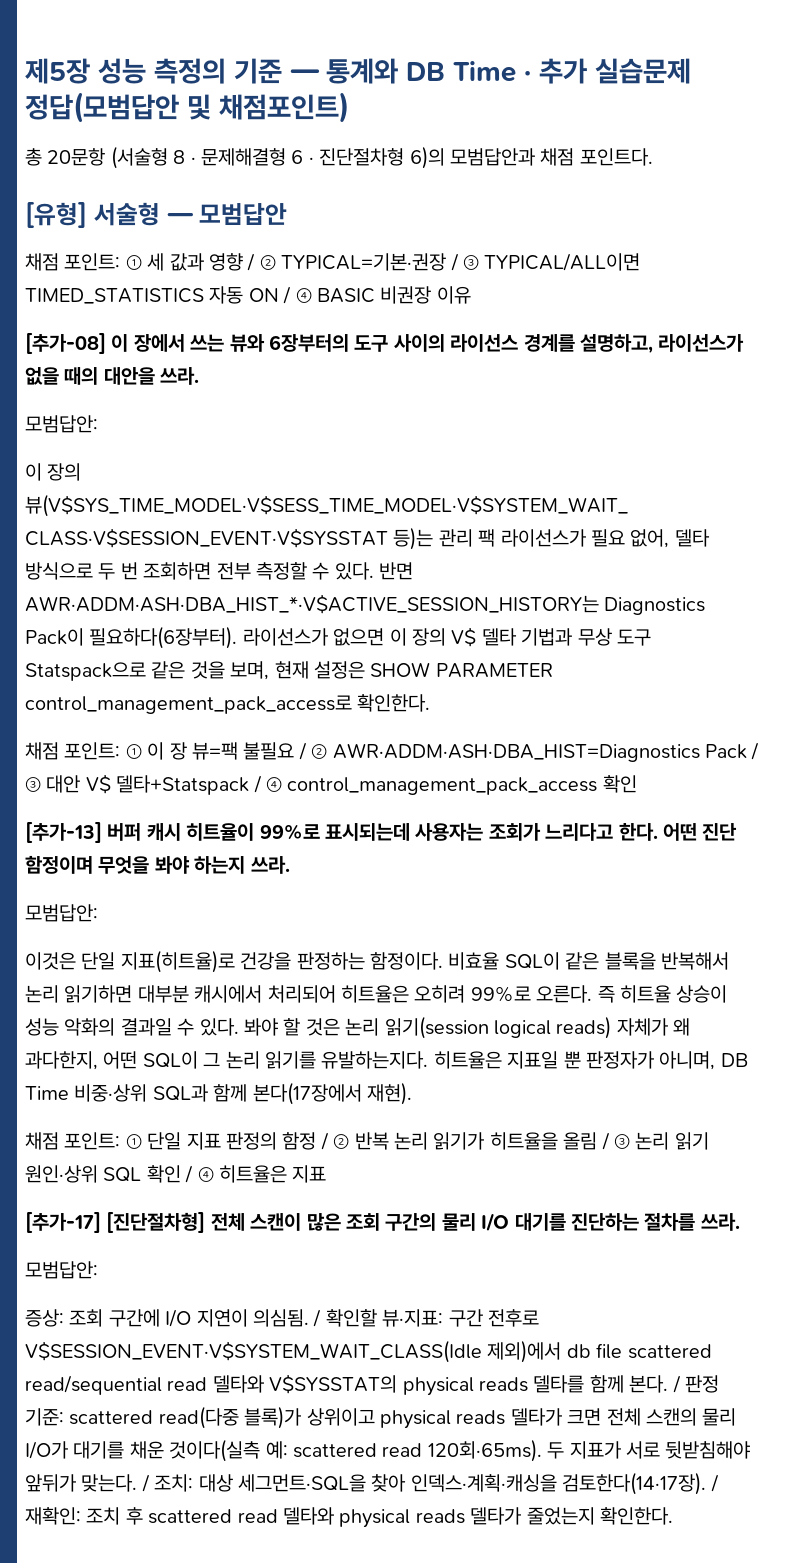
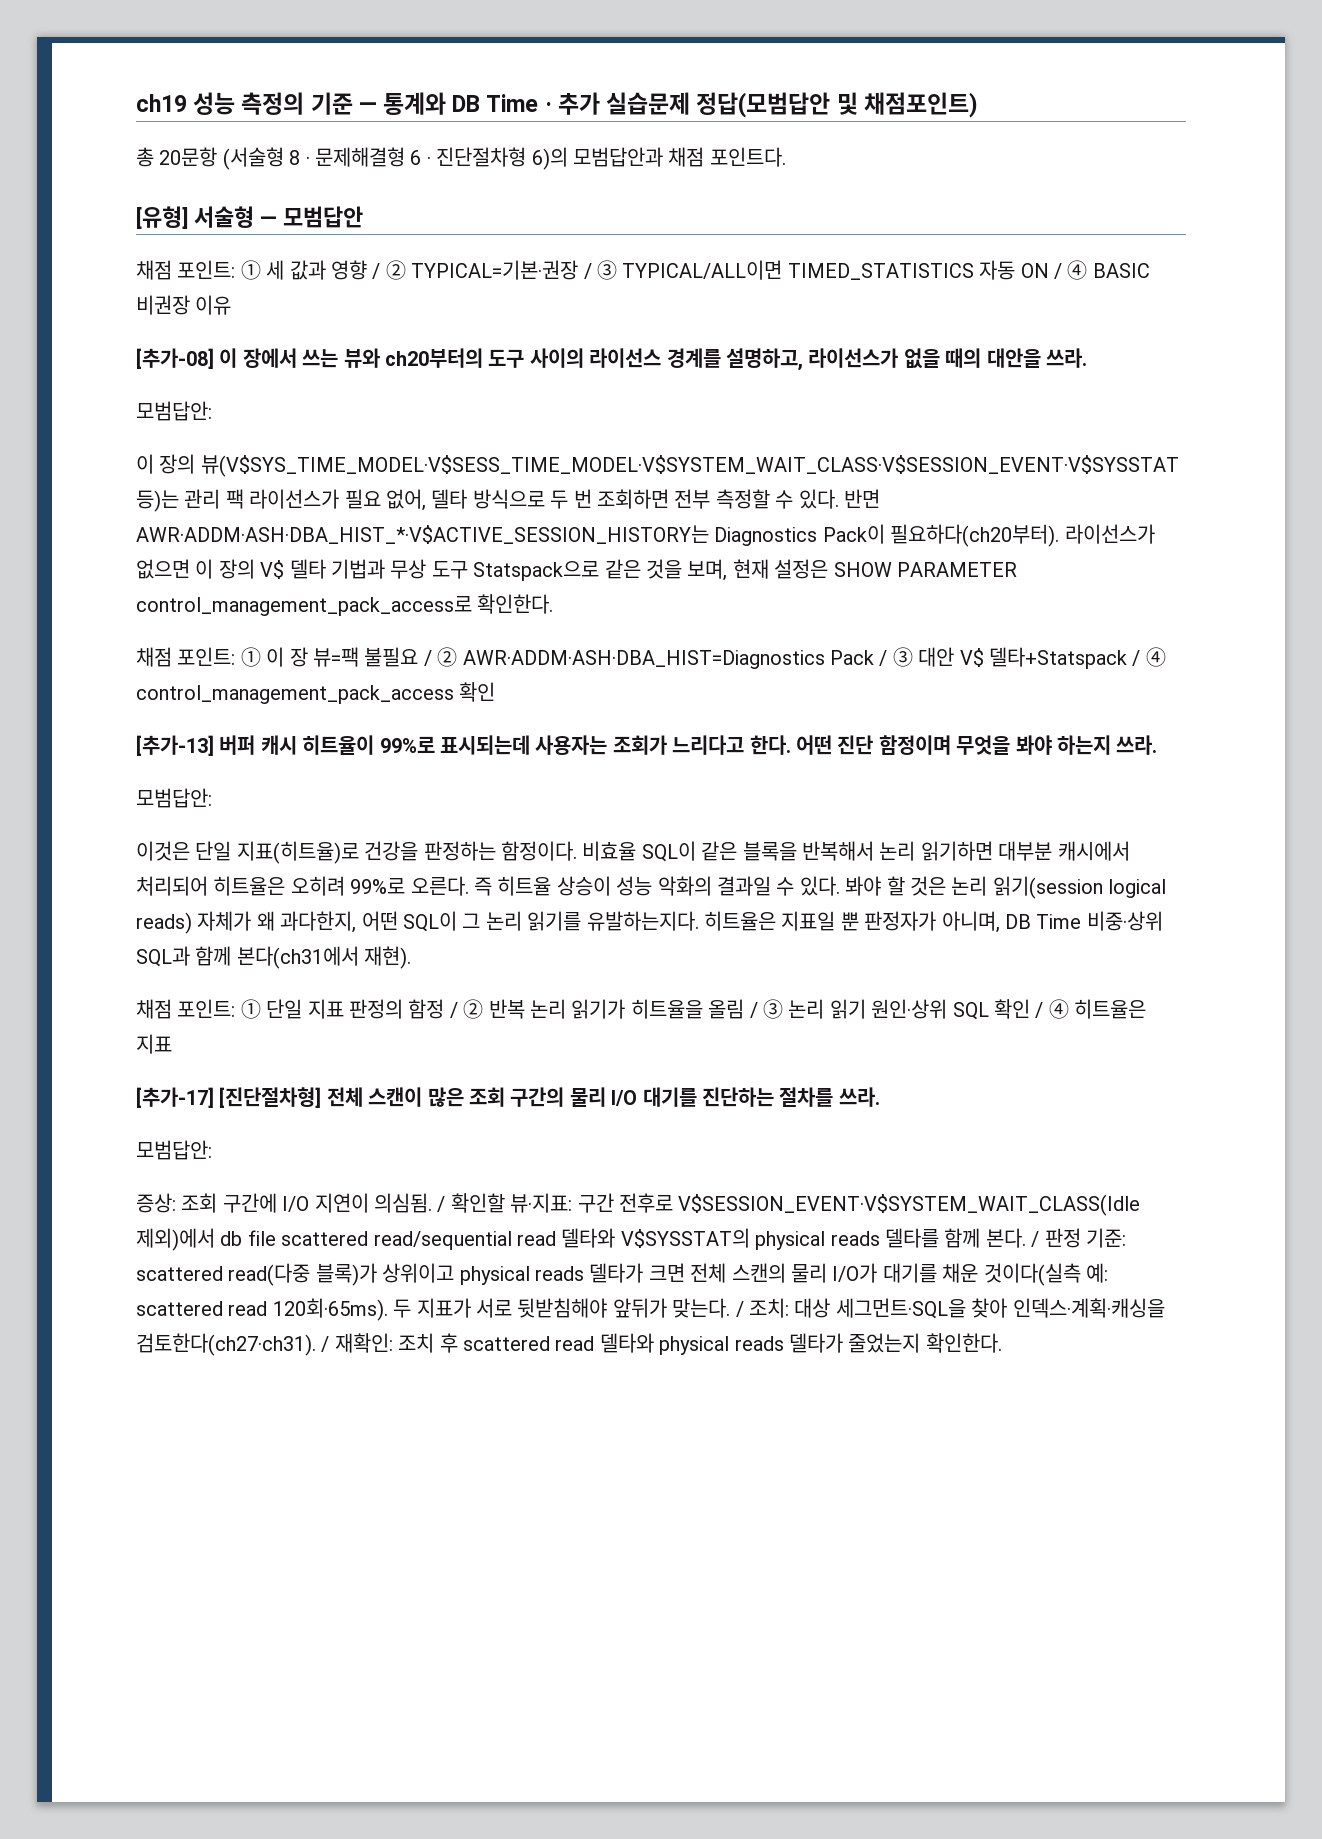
[25,58,90,84] 제5장 -> [136,94,187,112] ch19
[269,334,349,352] 6장부터의 -> [385,348,483,368] ch20부터의
[89,626,238,649] 필요하다(6장부터). -> [890,524,1060,547] 필요하다(ch20부터).
[252,1082,362,1105] 본다(17장에서 -> [236,946,359,969] 본다(ch31에서
[562,1472,707,1495] 검토한다(14·17장). -> [136,1333,316,1356] 검토한다(ch27·ch31).

